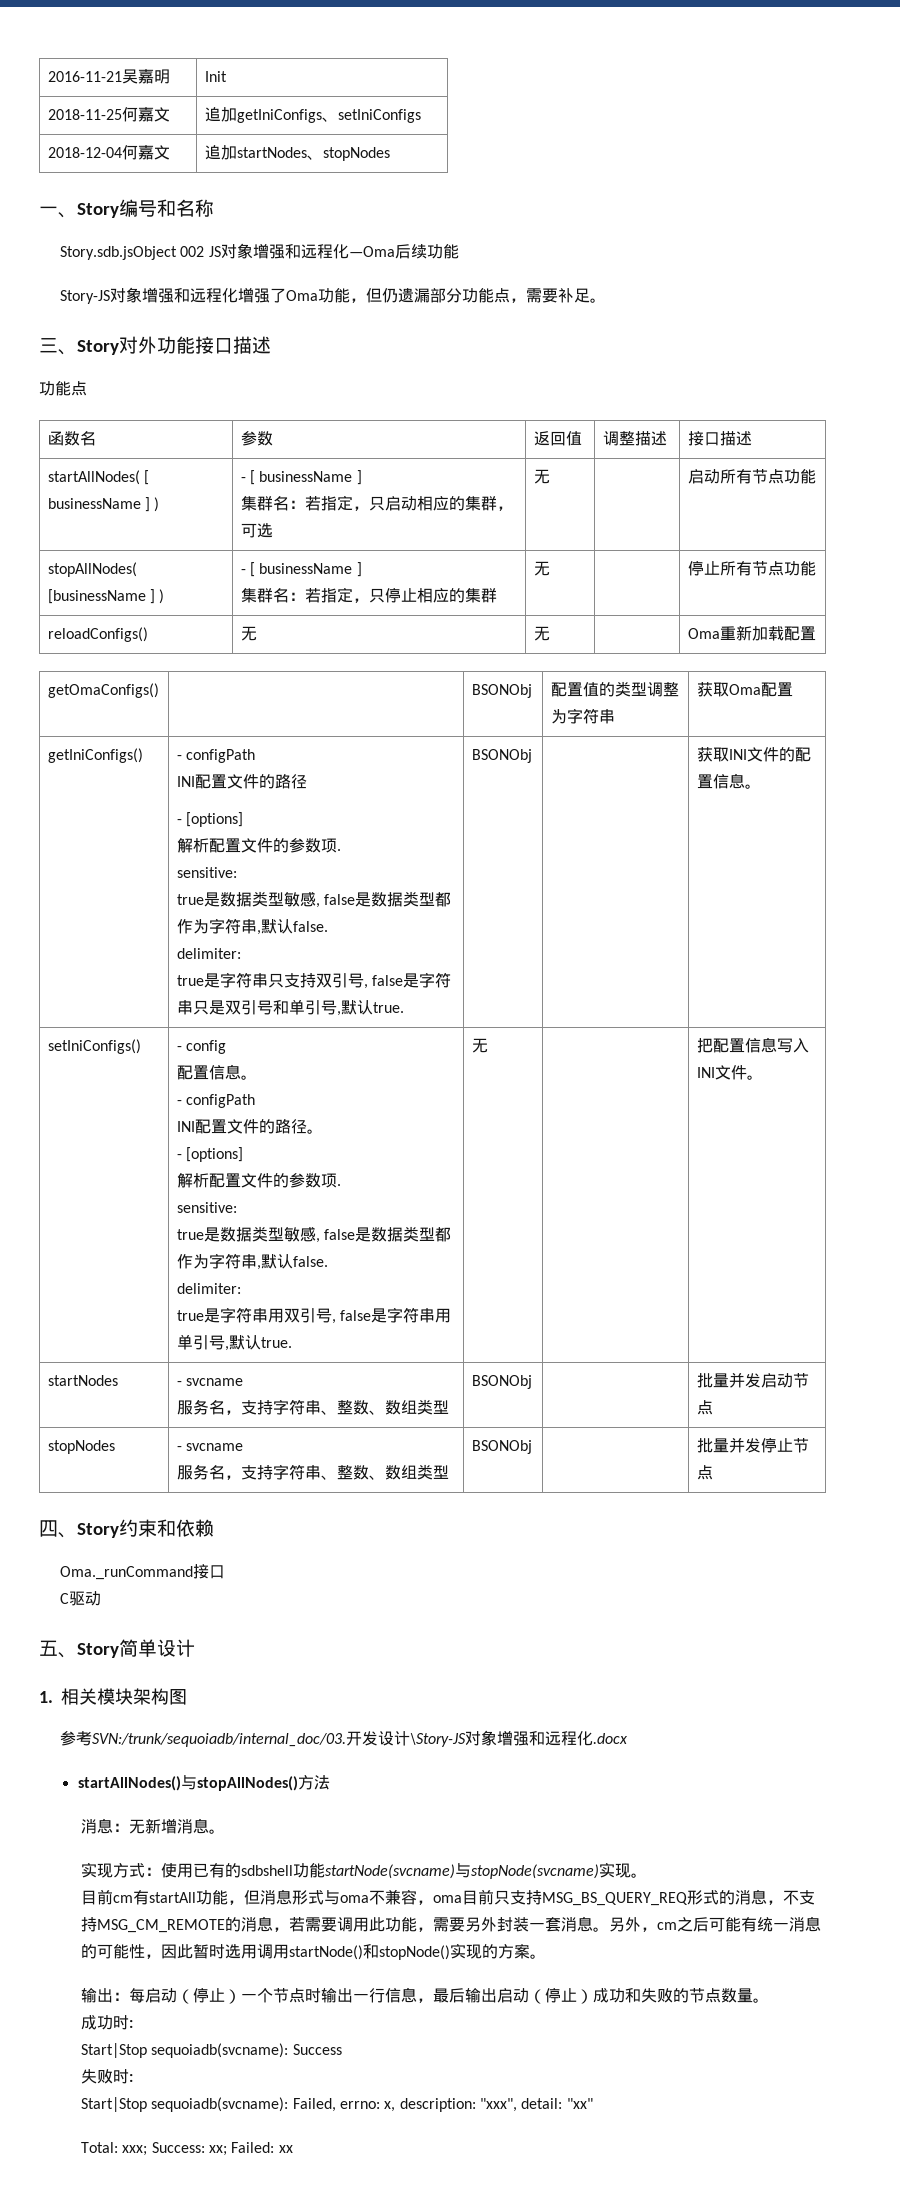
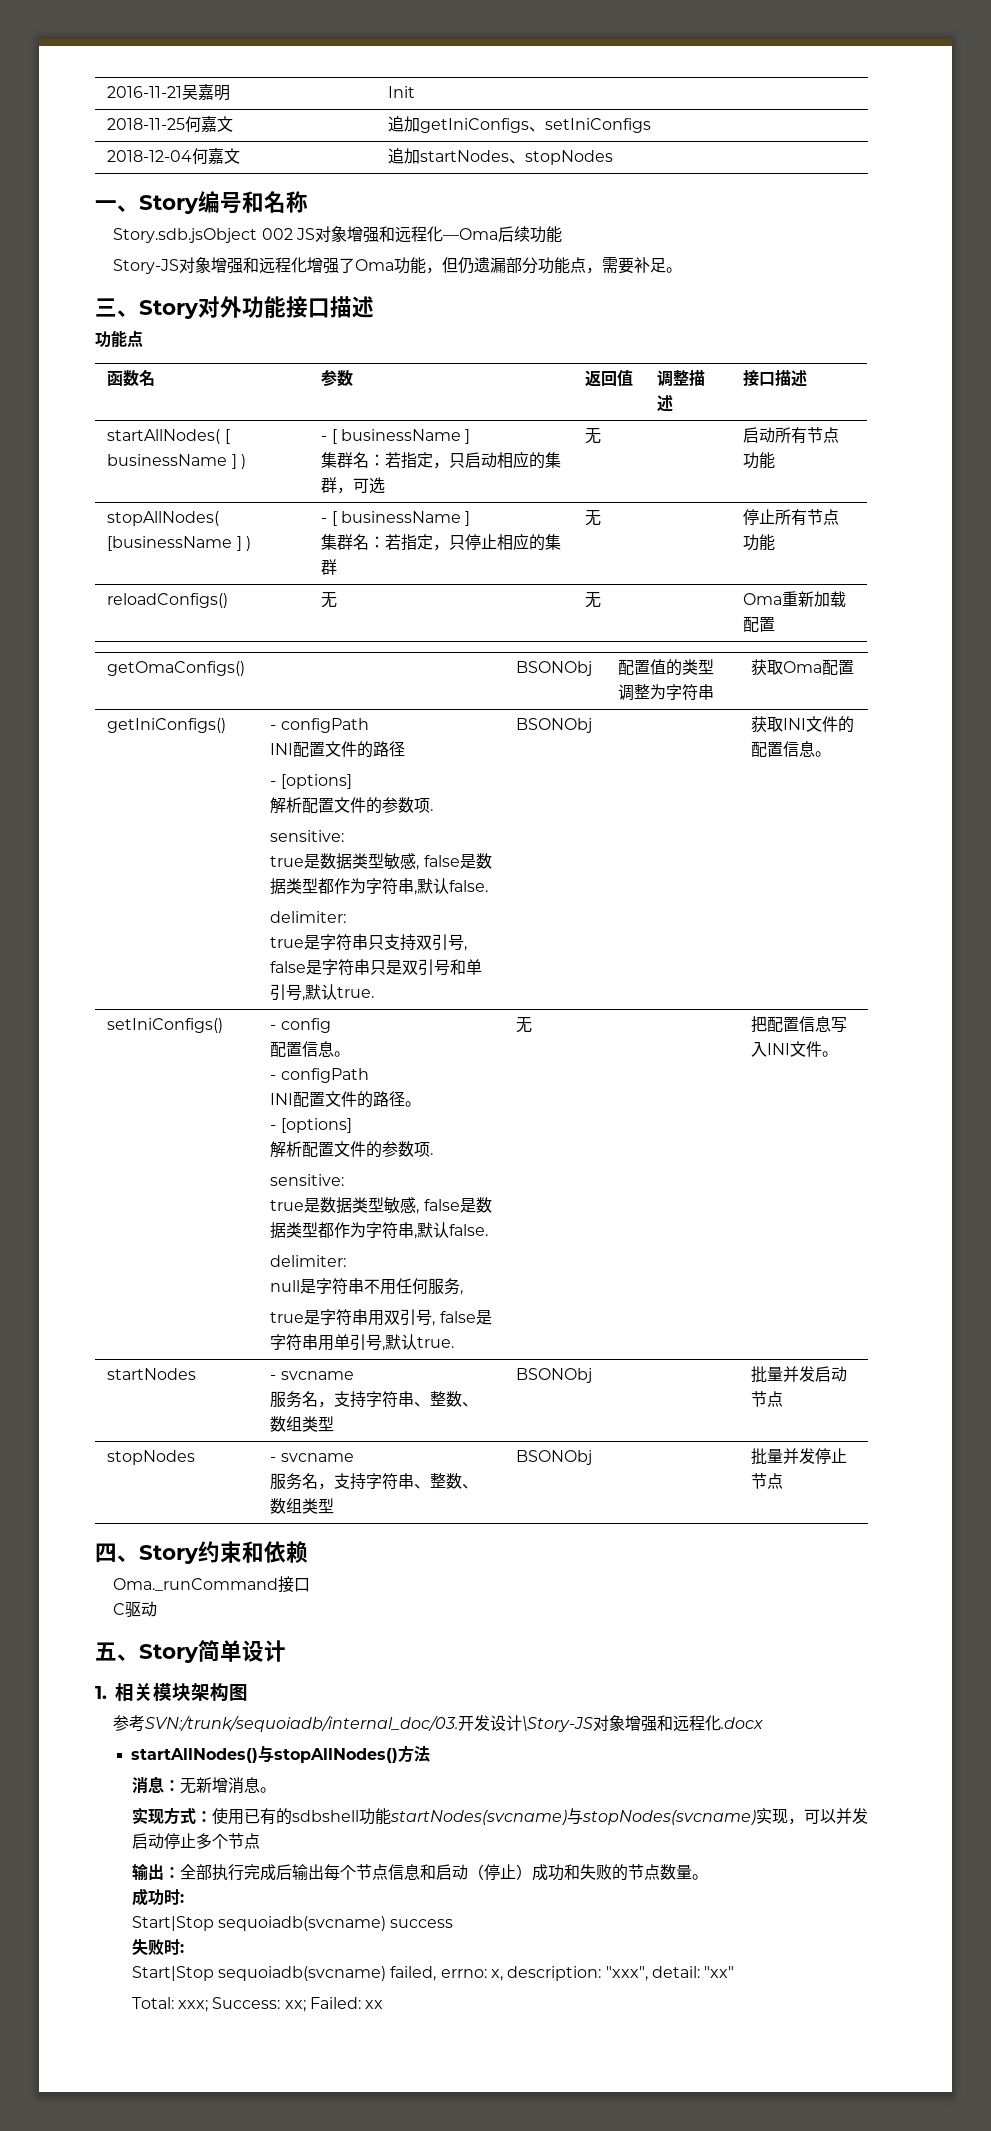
(241, 1288) none -> [270,1278,464,1295] // null是字符串不用任何服务,
[325,1862,648,1879] [81,1889,816,1906] [81,1916,822,1933] [81,1943,547,1960] [81,1987,498,2004] startNode(svcname)与stopNode(svcname)实现。 // 目前cm有startAll功能，但消息形式与oma不兼容，oma目前只支持MSG_BS_QUERY_REQ形式的消息，不支持MSG_CM_REMOTE的消息，若需要调用此功能，需要另外封装一套消息。另外，cm之后可能有统一消息的可能性，因此暂时选用调用startNode()和stopNode()实现的方案。 // 输出：每启动（停止）一个节点时输出一行信息，最后输出 -> [389,1808,868,1825] [131,1833,260,1849] [131,1863,436,1881] startNodes(svcname)与stopNodes(svcname)实现，可以并发启动停止多个节点 // 输出：全部执行完成后输出每个节点信息和
[151,2043,342,2058] sequoiadb(svcname): Success -> [217,1916,454,1931] sequoiadb(svcname) success
[151,2097,336,2112] sequoiadb(svcname): Failed, -> [217,1966,437,1981] sequoiadb(svcname) failed,

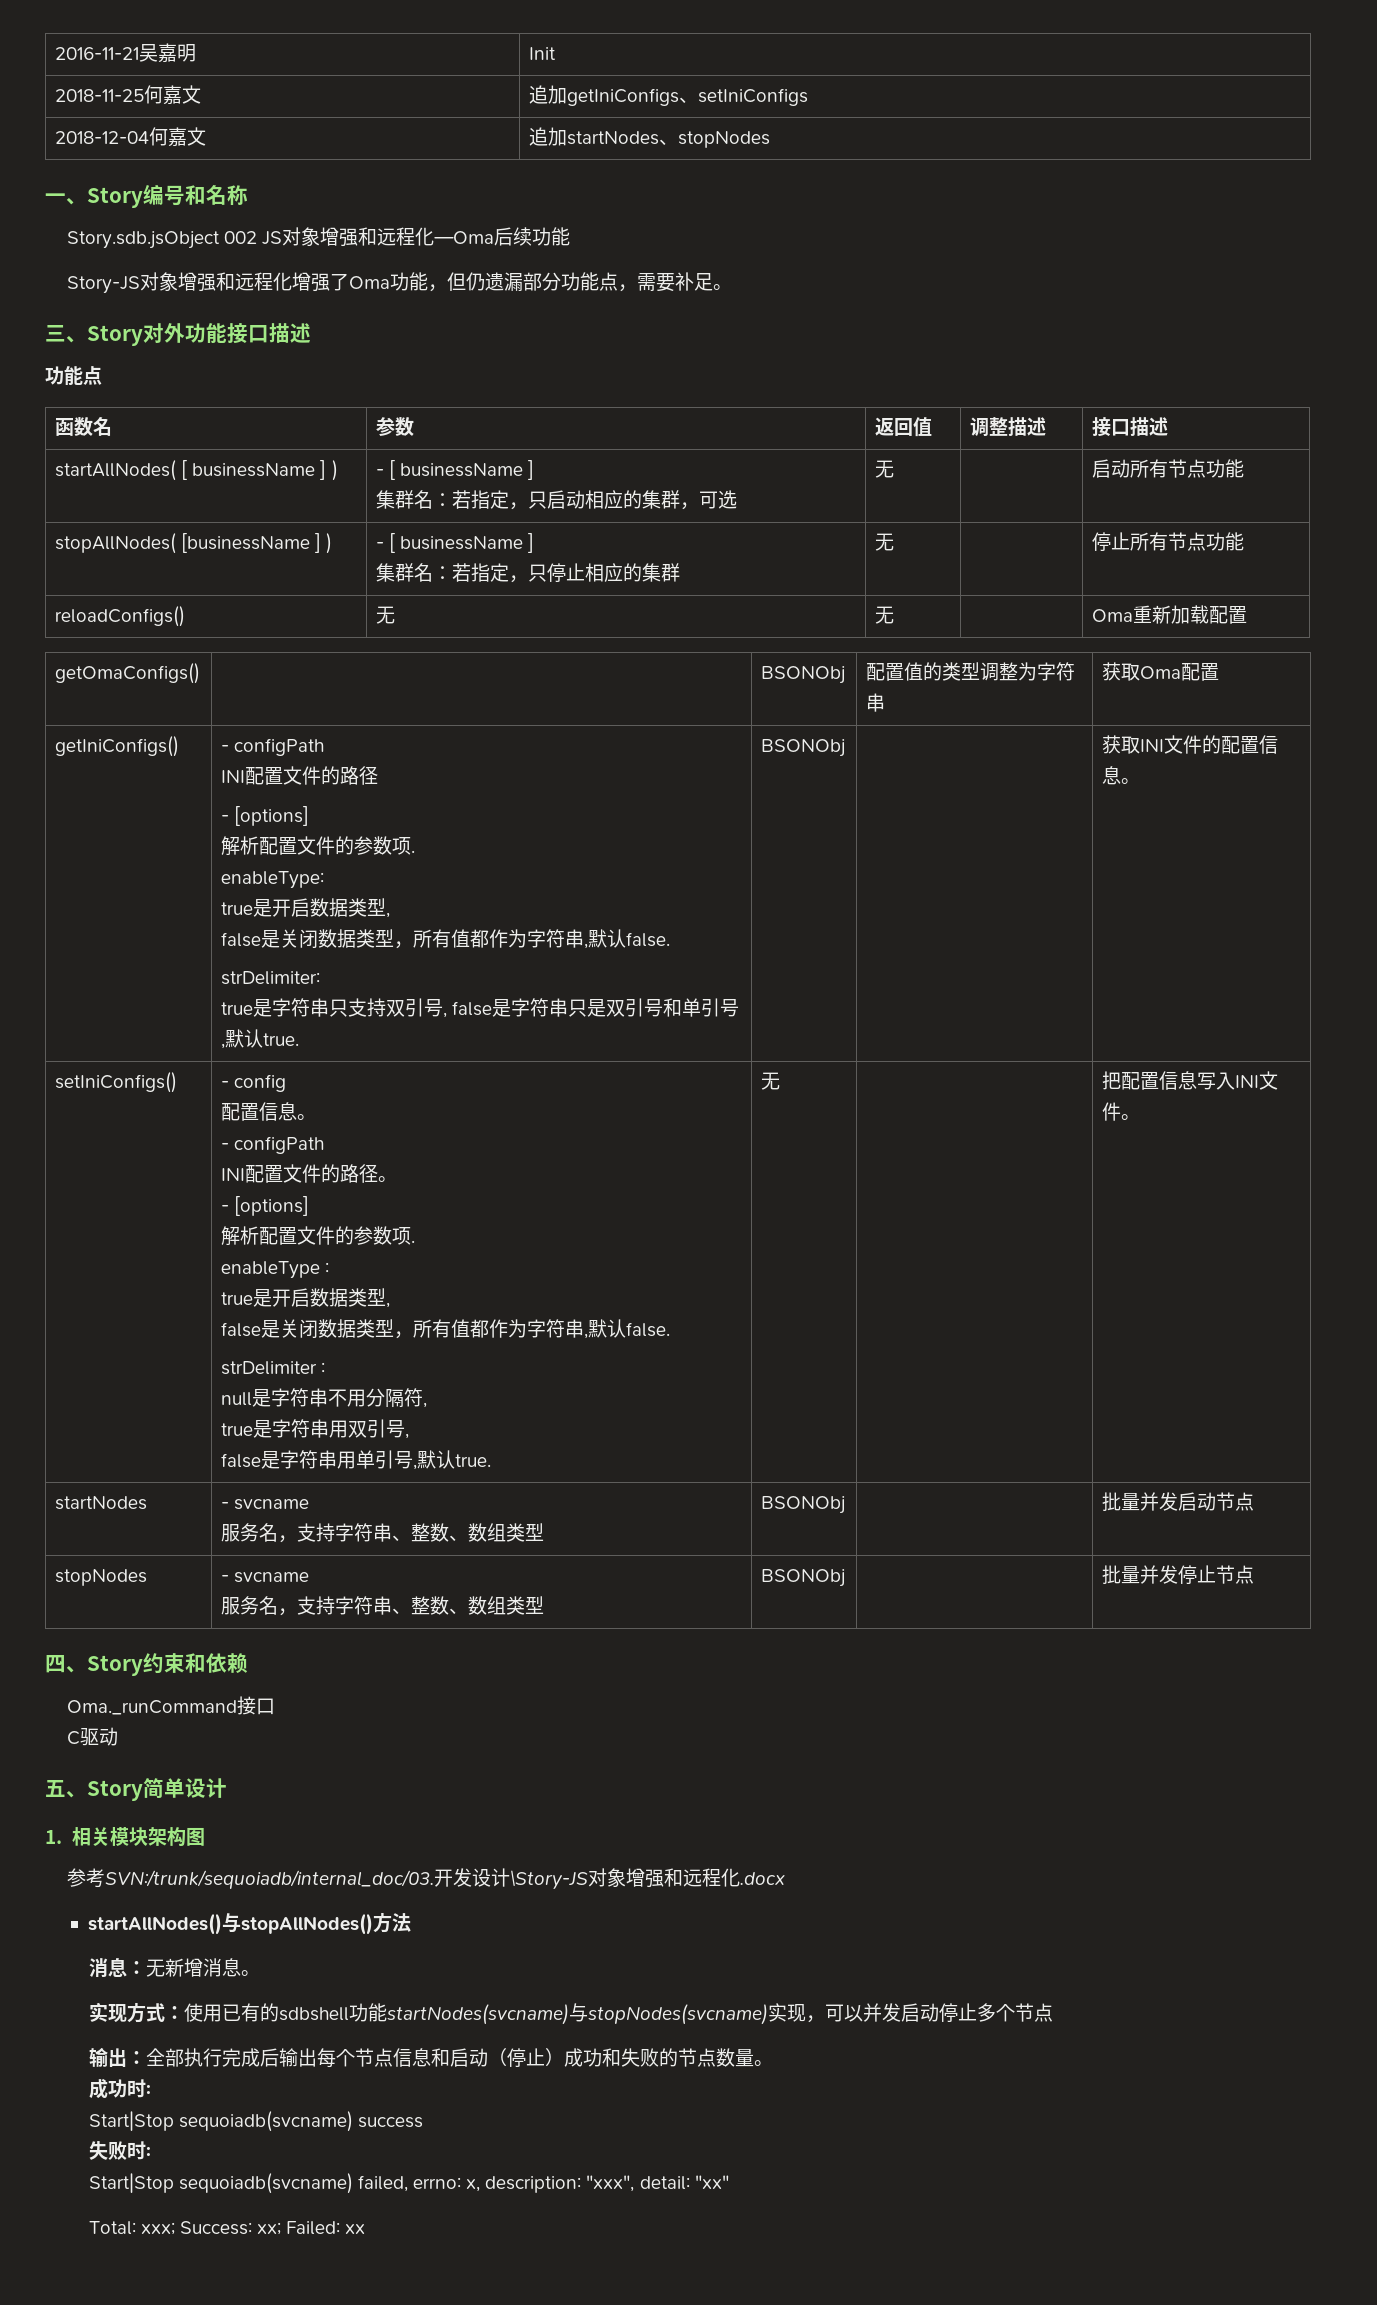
[270,830,345,842] [270,853,492,870] [270,878,489,895] [270,911,347,923] sensitive: // true是数据类型敏感, false是数据类型都作为字符串,默认false. // delimiter: -> [221,871,325,889] [221,898,391,918] [221,929,671,949] [221,971,321,985] enableType: // true是开启数据类型, // false是关闭数据类型，所有值都作为字符串,默认false. // strDelimiter:
[270,1174,345,1186] [270,1197,492,1214] [270,1222,489,1239] [270,1255,347,1267] sensitive: // true是数据类型敏感, false是数据类型都作为字符串,默认false. // delimiter: -> [221,1261,330,1279] [221,1288,391,1308] [221,1319,671,1339] [221,1361,326,1375] enableType : // true是开启数据类型, // false是关闭数据类型，所有值都作为字符串,默认false. // strDelimiter :
[396,1278,461,1295] 任何服务 -> [366,1388,424,1408] 分隔符
(436, 1323) none -> (410, 1436) //

